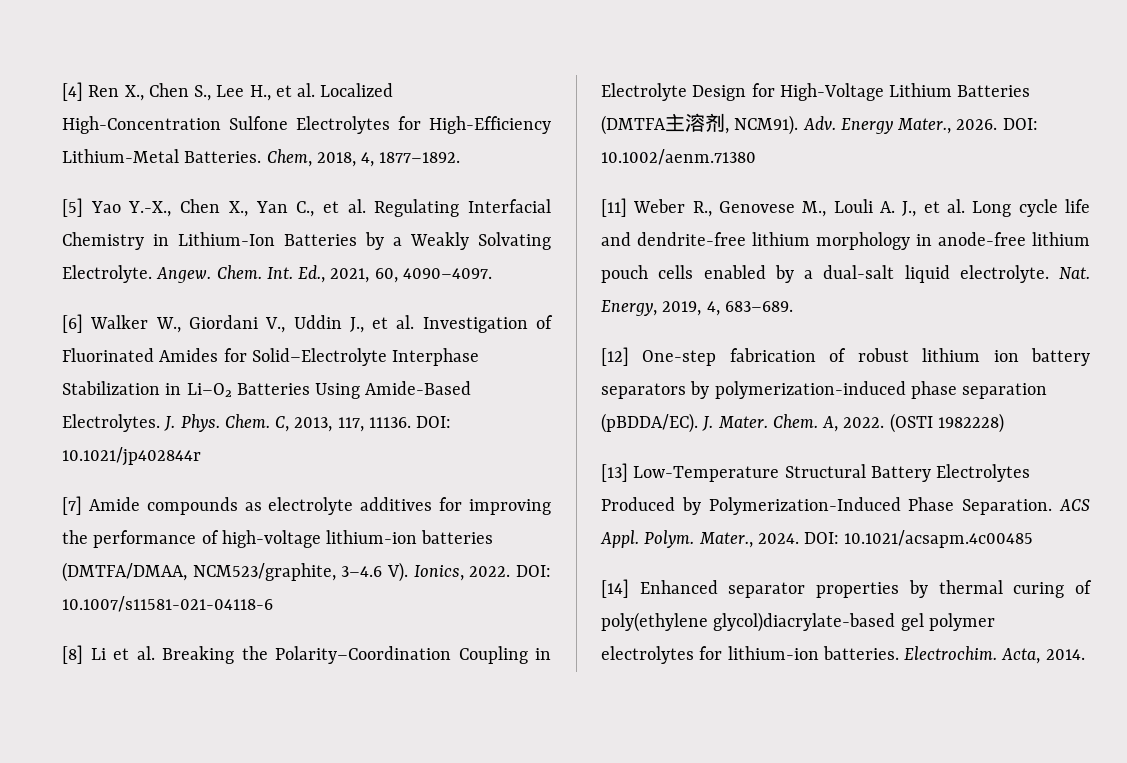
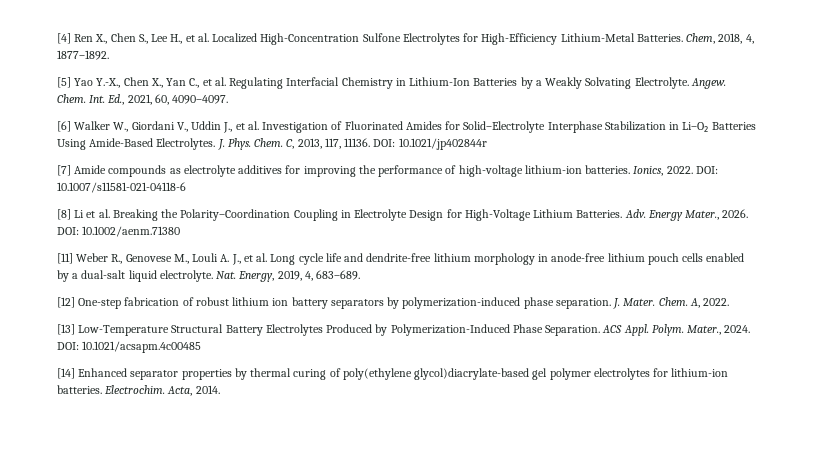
[421,530,494,544] [62,562,409,582] batteries (DMTFA/DMAA, NCM523/graphite, 3–4.6 V). -> [585,165,631,174] batteries.
[957,85,1031,97] [601,113,799,135] Batteries (DMTFA主溶剂, NCM91). -> [576,210,623,218] Batteries.
[962,383,1048,399] [601,413,698,433] separation (pBDDA/EC). -> [555,298,611,309] separation.
[889,413,1004,433] (OSTI 1982228) -> (730, 302) none

